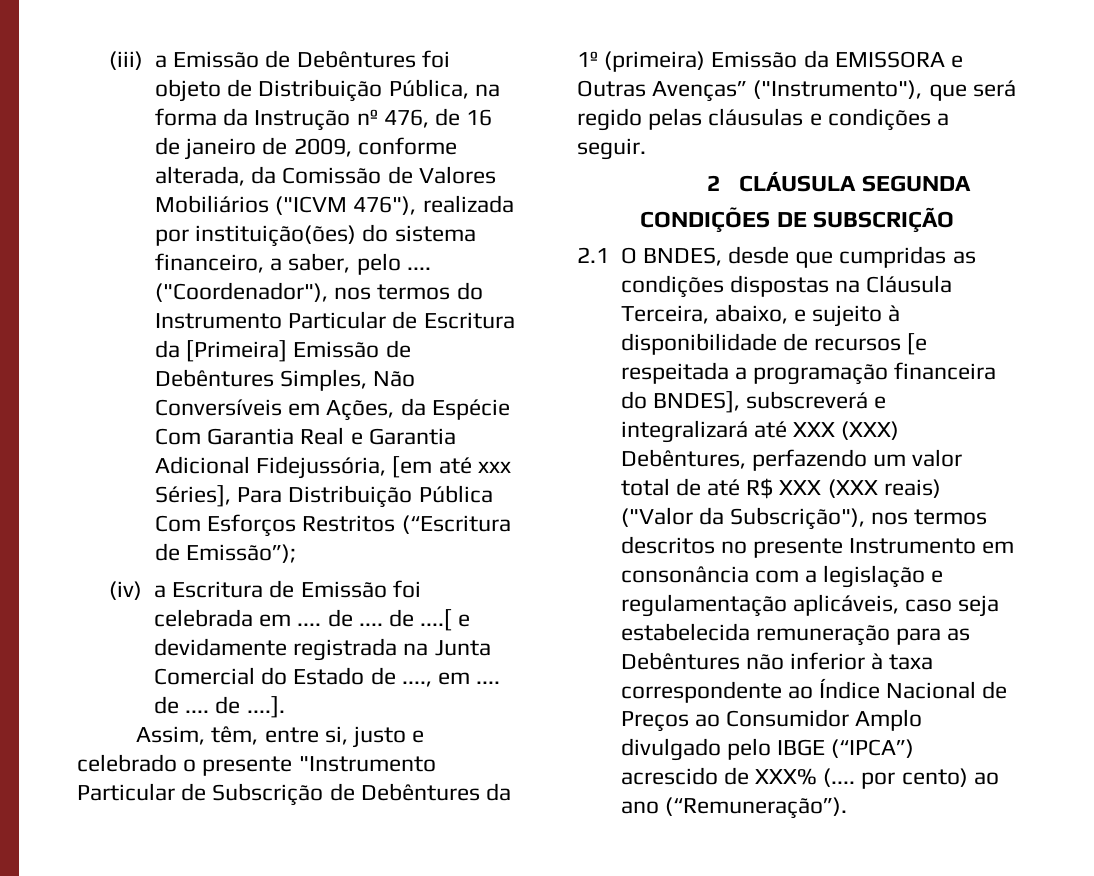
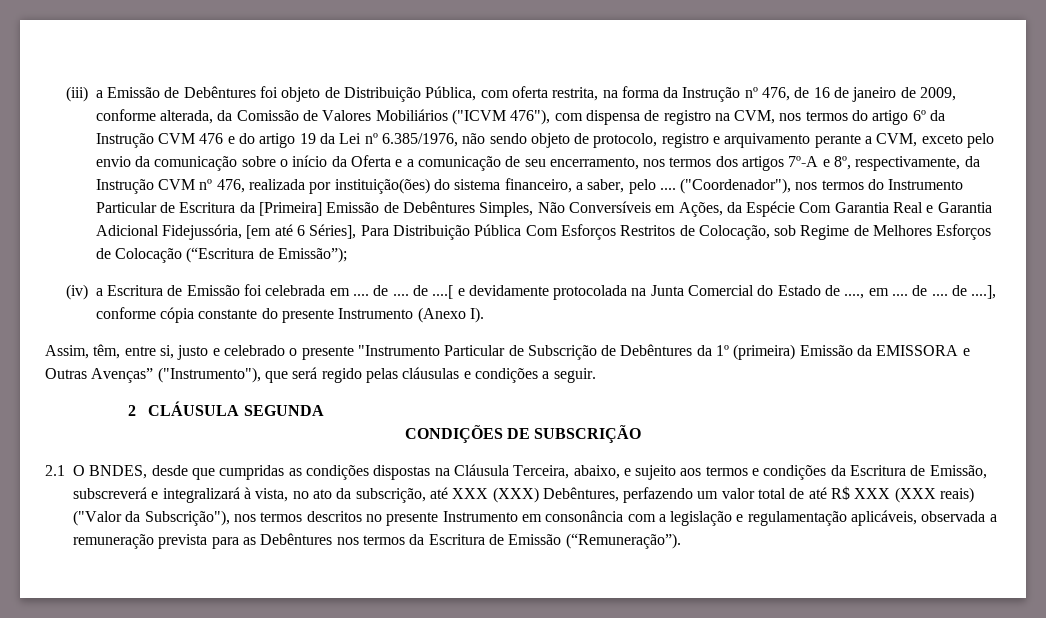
(469, 89) none -> [480,86,599,101] com oferta restrita,
(417, 205) none -> [554,110,946,125] [95,133,995,148] [95,155,980,171] [95,179,245,194] com dispensa de registro na CVM, nos termos do artigo 6º da Instrução CVM 476 e do artigo 19 da Lei nº 6.385/1976, não sendo objeto de protocolo, registro e arquivamento perante a CVM, exceto pelo envio da comunicação sobre o início da Oferta e a comunicação de seu encerramento, nos termos dos artigos 7º-A e 8º, respectivamente, da Instrução CVM nº 476,
[477,461,511,473] xxx -> [296,225,305,236] 6
(396, 523) none -> [679,224,992,240] [95,248,183,263] de Colocação, sob Regime de Melhores Esforços de Colocação
[293,638,398,661] registrada -> [553,285,628,300] protocolada
[246,696,285,718] ....]. -> [971,285,997,299] [95,307,484,323] ....], conforme cópia constante do presente Instrumento (Anexo I).
[888,305,901,322] [620,333,928,355] [620,362,997,385] [620,391,887,413] [620,420,748,443] à disponibilidade de recursos [e respeitada a programação financeira do BNDES], subscreverá e integralizará -> [680,465,987,480] [73,487,426,503] aos termos e condições da Escritura de Emissão, subscreverá e integralizará à vista, no ato da subscrição,
[904,595,1000,617] [620,623,971,646] [620,652,934,670] [620,678,1008,703] [620,709,923,732] [620,738,915,761] [620,767,999,789] [620,801,659,814] caso seja estabelecida remuneração para as Debêntures não inferior à taxa correspondente ao Índice Nacional de Preços ao Consumidor Amplo divulgado pelo IBGE (“IPCA”) acrescido de XXX% (.... por cento) ao ano -> [921,511,997,522] [73,533,562,549] observada a remuneração prevista para as Debêntures nos termos da Escritura de Emissão

